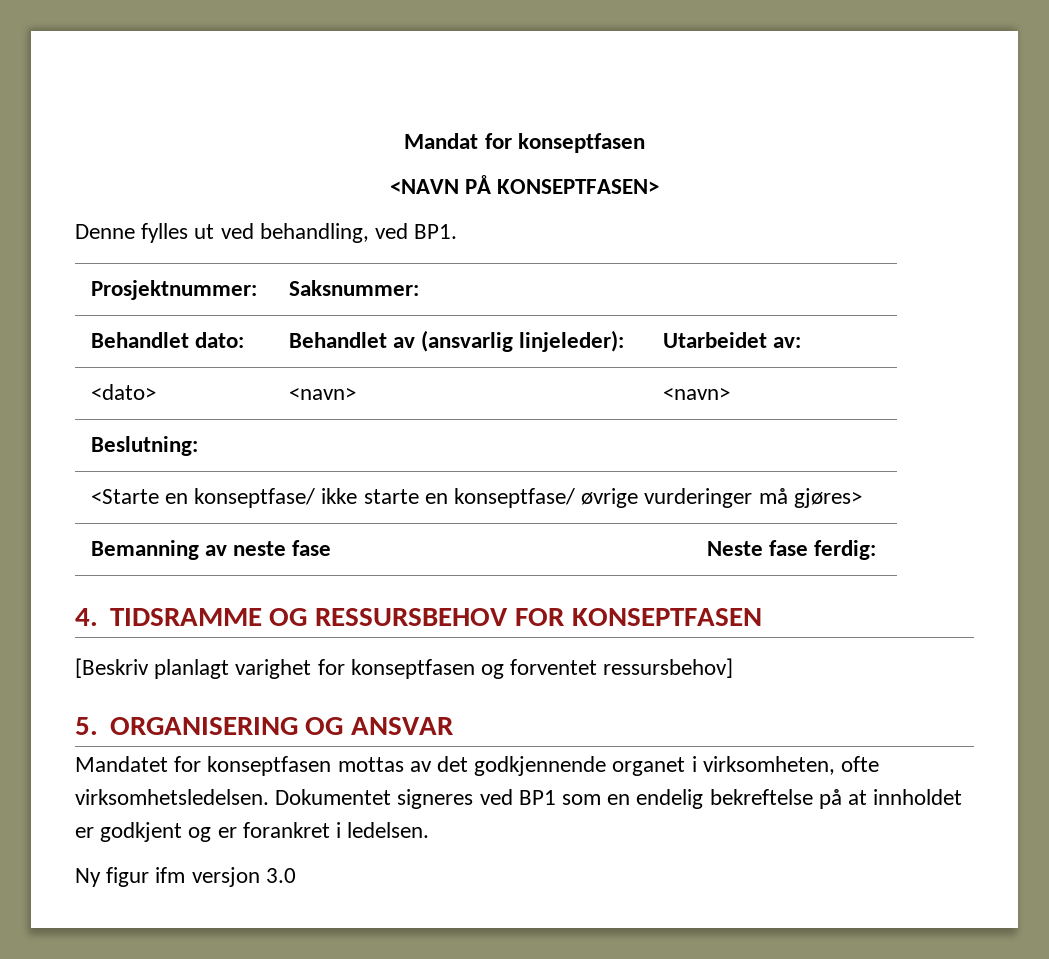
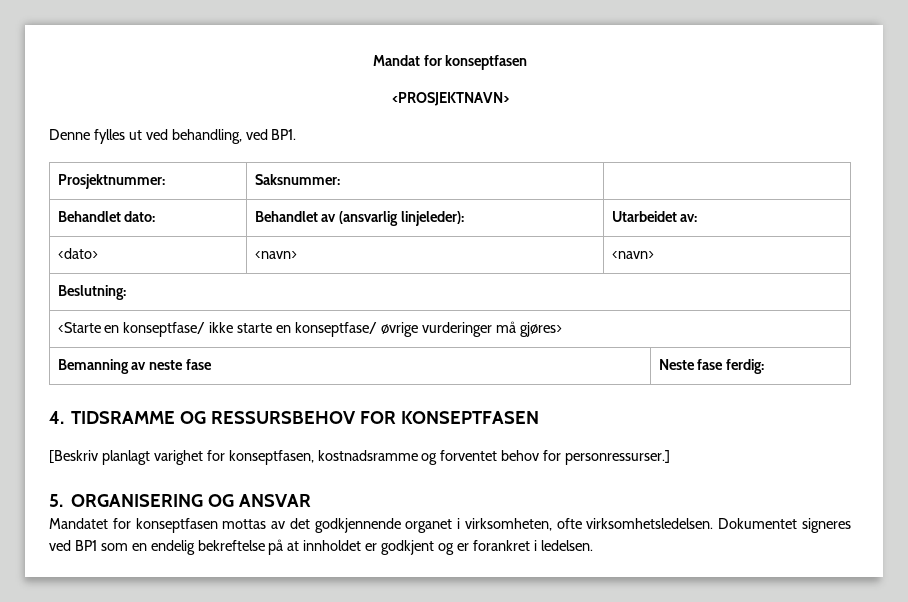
[389,175,660,194] <NAVN PÅ KONSEPTFASEN> -> [391,92,510,106] <PROSJEKTNAVN>
[350,658,734,679] konseptfasen og forventet ressursbehov] -> [228,450,671,465] konseptfasen, kostnadsramme og forventet behov for personressurser.]
[75,867,296,887] // Ny figur ifm versjon 3.0 -> (593, 545) none

